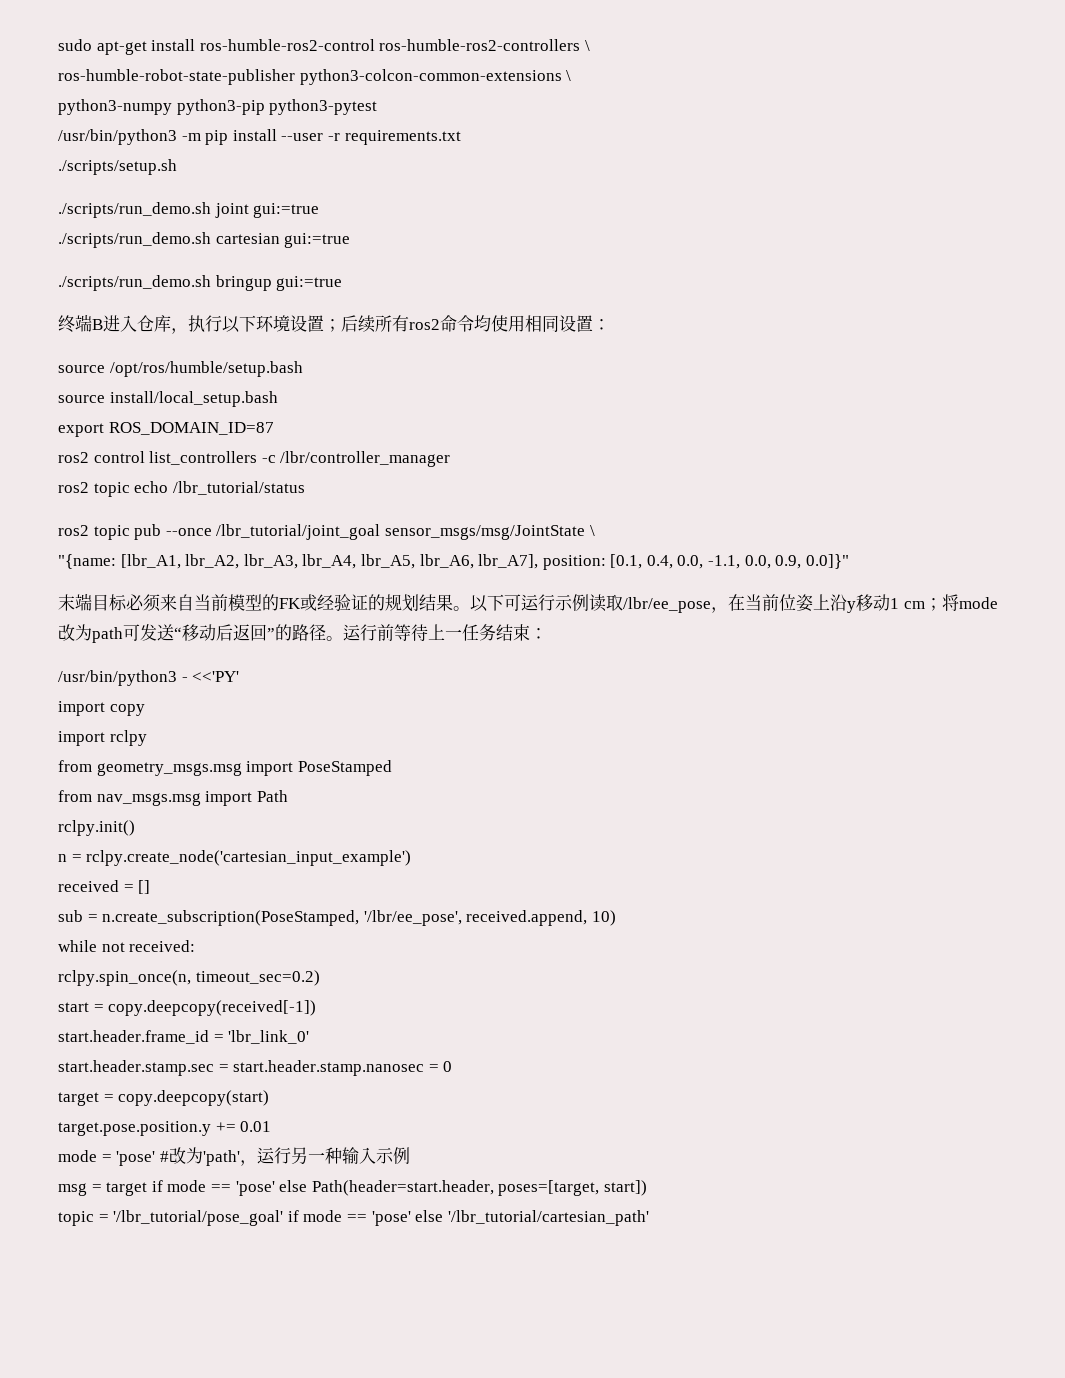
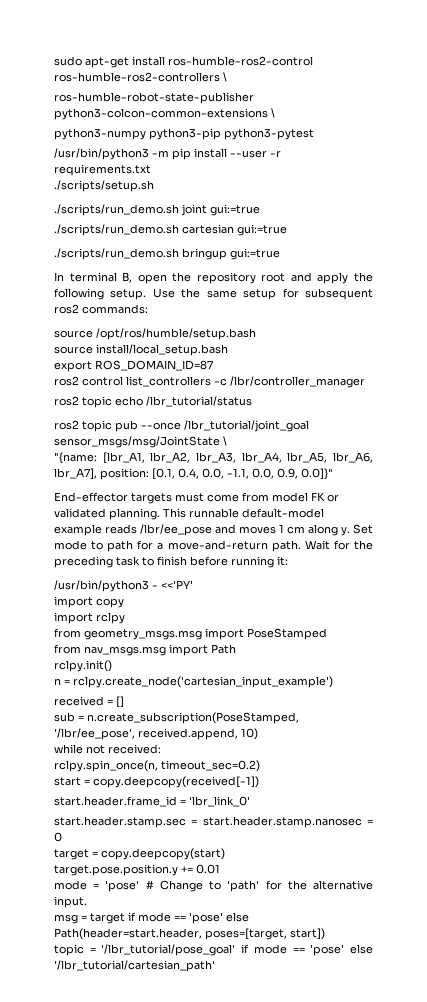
[58,314,610,334] 终端B进入仓库，执行以下环境设置；后续所有ros2命令均使用相同设置： -> [54,272,373,284] [54,288,373,300] [54,304,148,314] In terminal B, open the repository root and apply the following setup. Use the same setup for subsequent ros2 commands:
[58,593,998,613] [58,624,547,643] 末端目标必须来自当前模型的FK或经验证的规划结果。以下可运行示例读取/lbr/ee_pose，在当前位姿上沿y移动1 cm；将mode改为path可发送“移动后返回”的路径。运行前等待上一任务结束： -> [54,492,339,504] [54,508,324,520] [54,524,373,536] [54,540,373,552] [54,556,288,568] End-effector targets must come from model FK or validated planning. This runnable default-model example reads /lbr/ee_pose and moves 1 cm along y. Set mode to path for a move-and-return path. Wait for the preceding task to finish before running it:
[168,1147,410,1166] 改为'path'，运行另一种输入示例 -> [159,880,374,892] [54,896,87,908] Change to 'path' for the alternative input.

